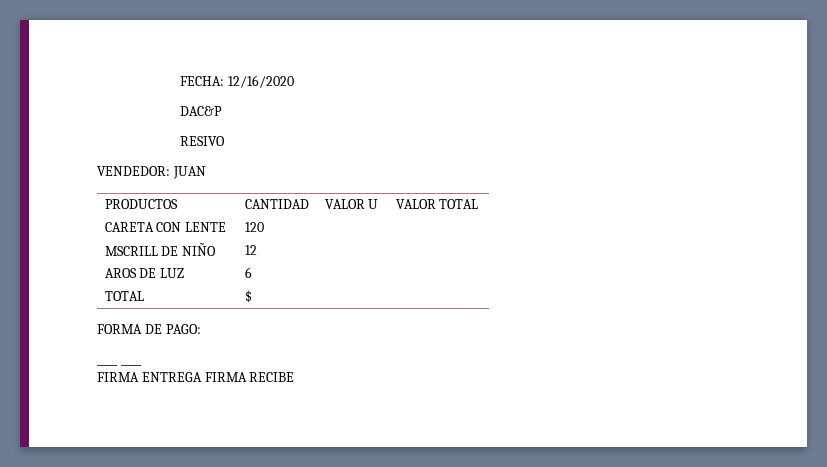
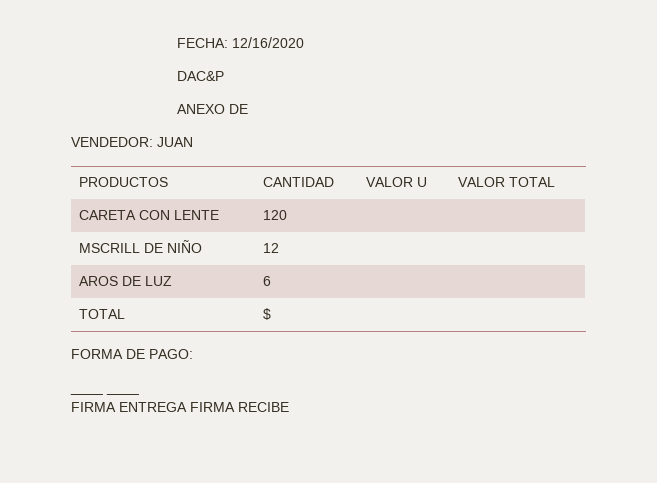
[179,136,225,146] RESIVO -> [177,104,249,114] ANEXO DE

